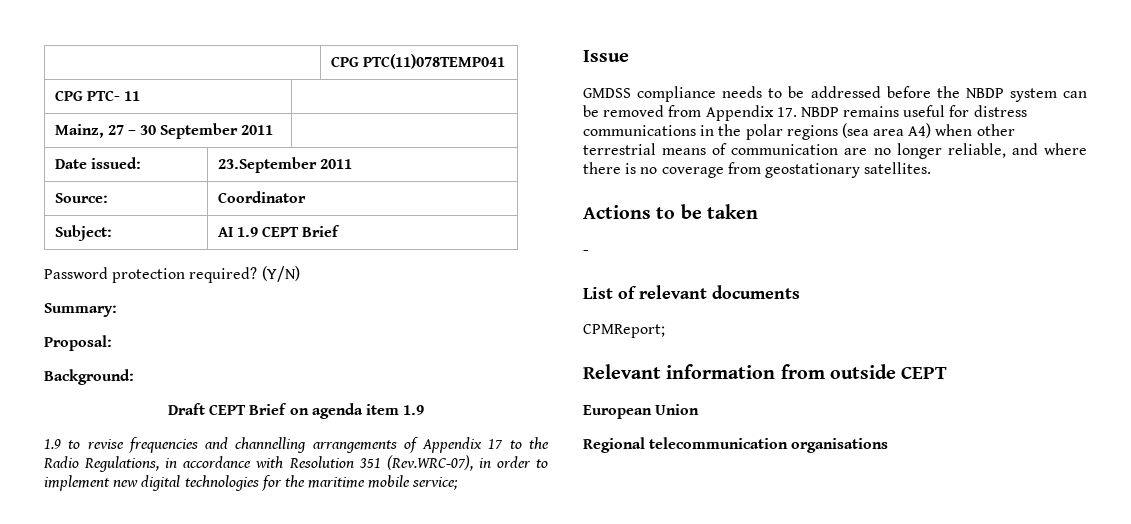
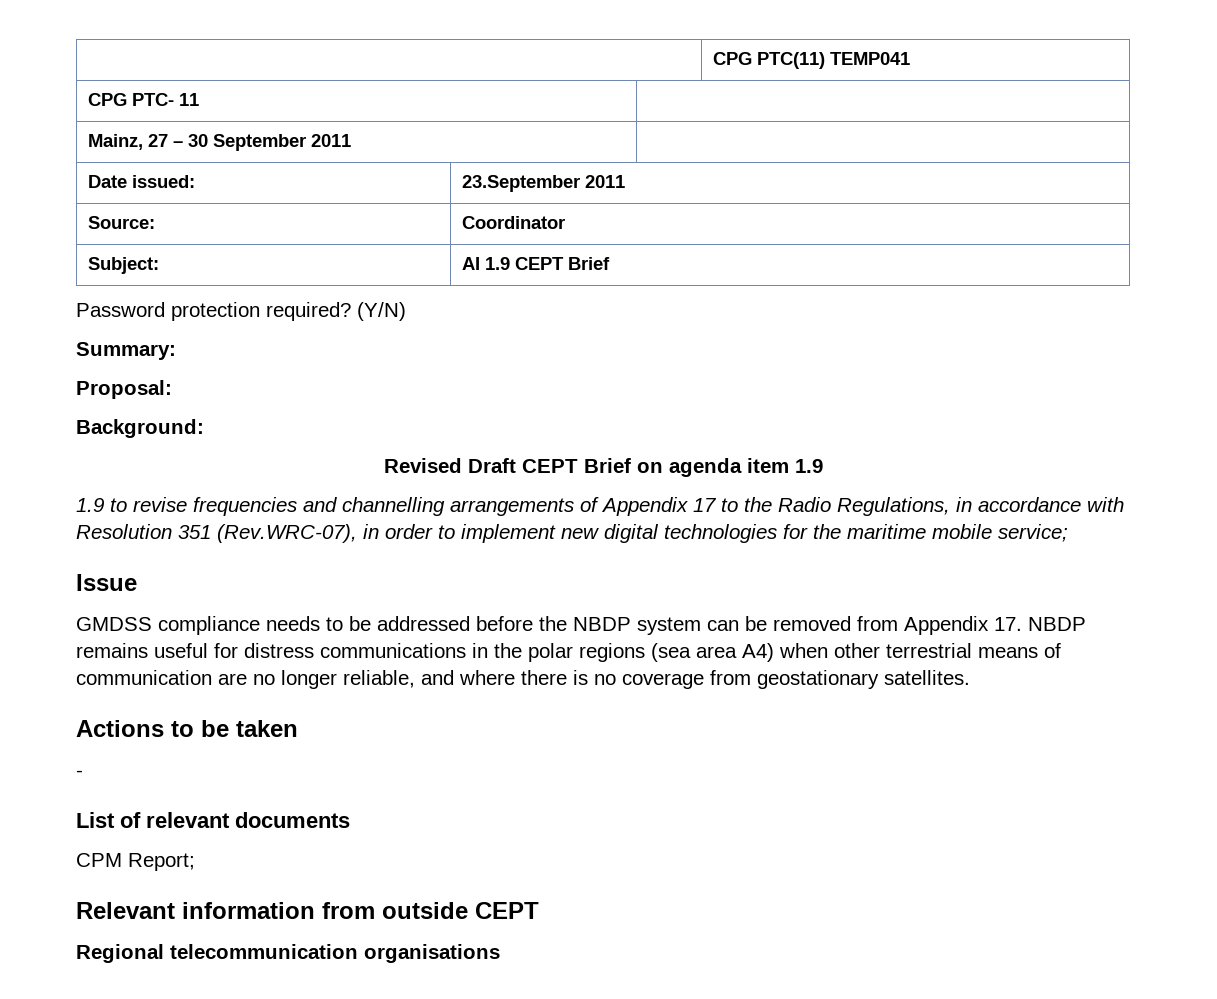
[330,54,505,69] | CPG PTC(11)078TEMP041 -> [712,52,910,69] | CPG PTC(11) TEMP041
(134, 377) none -> [383,458,462,473] Revised
[583,324,665,338] CPMReport; -> [76,853,195,871] CPM Report;
[583,404,700,419] // European Union -> (539, 910) none

